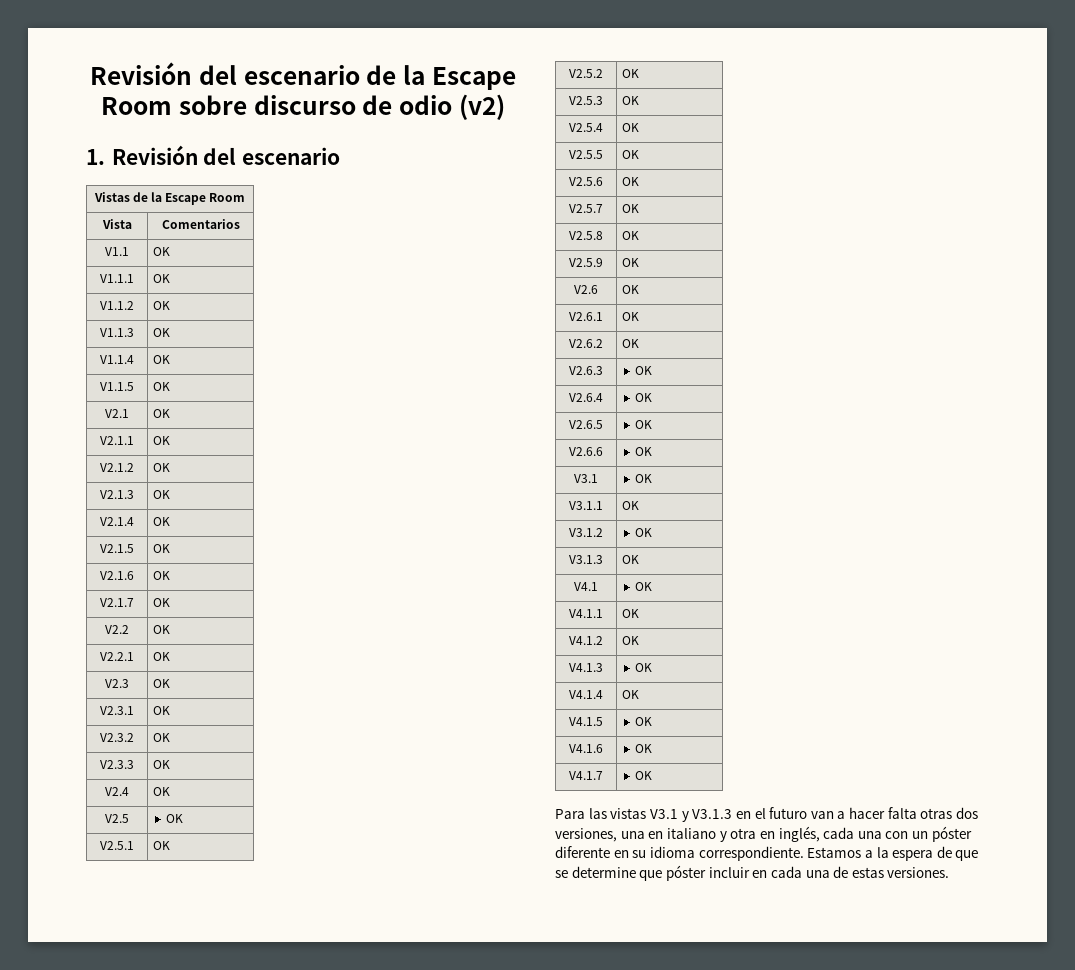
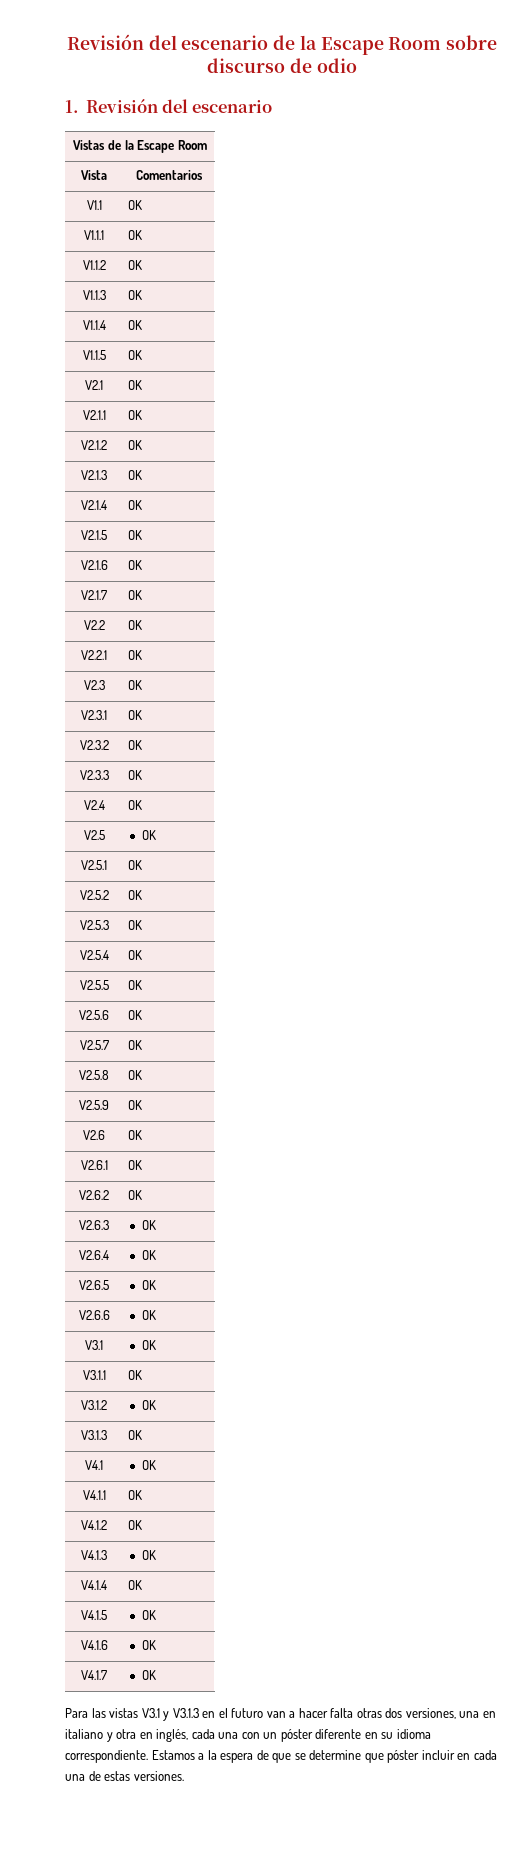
[458,94,505,120] (v2) -> (357, 65) none

